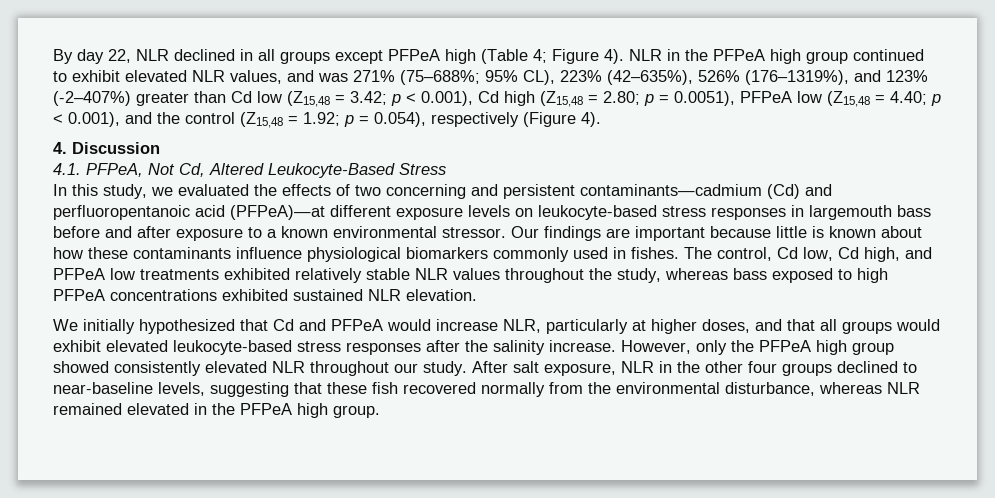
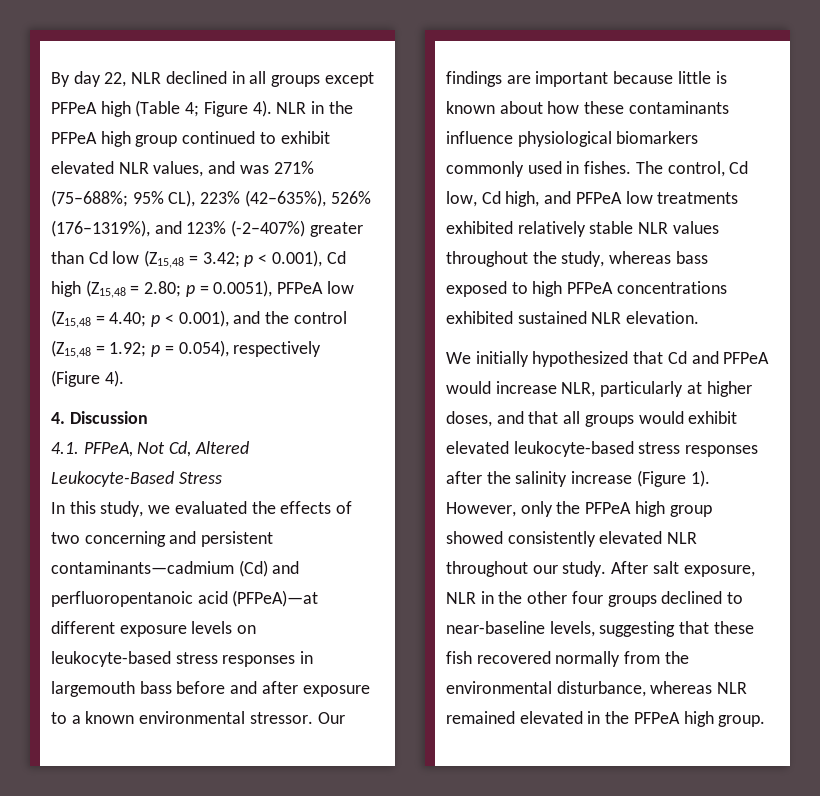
[549,340,616,352] increase. -> [571,470,710,487] increase (Figure 1).

